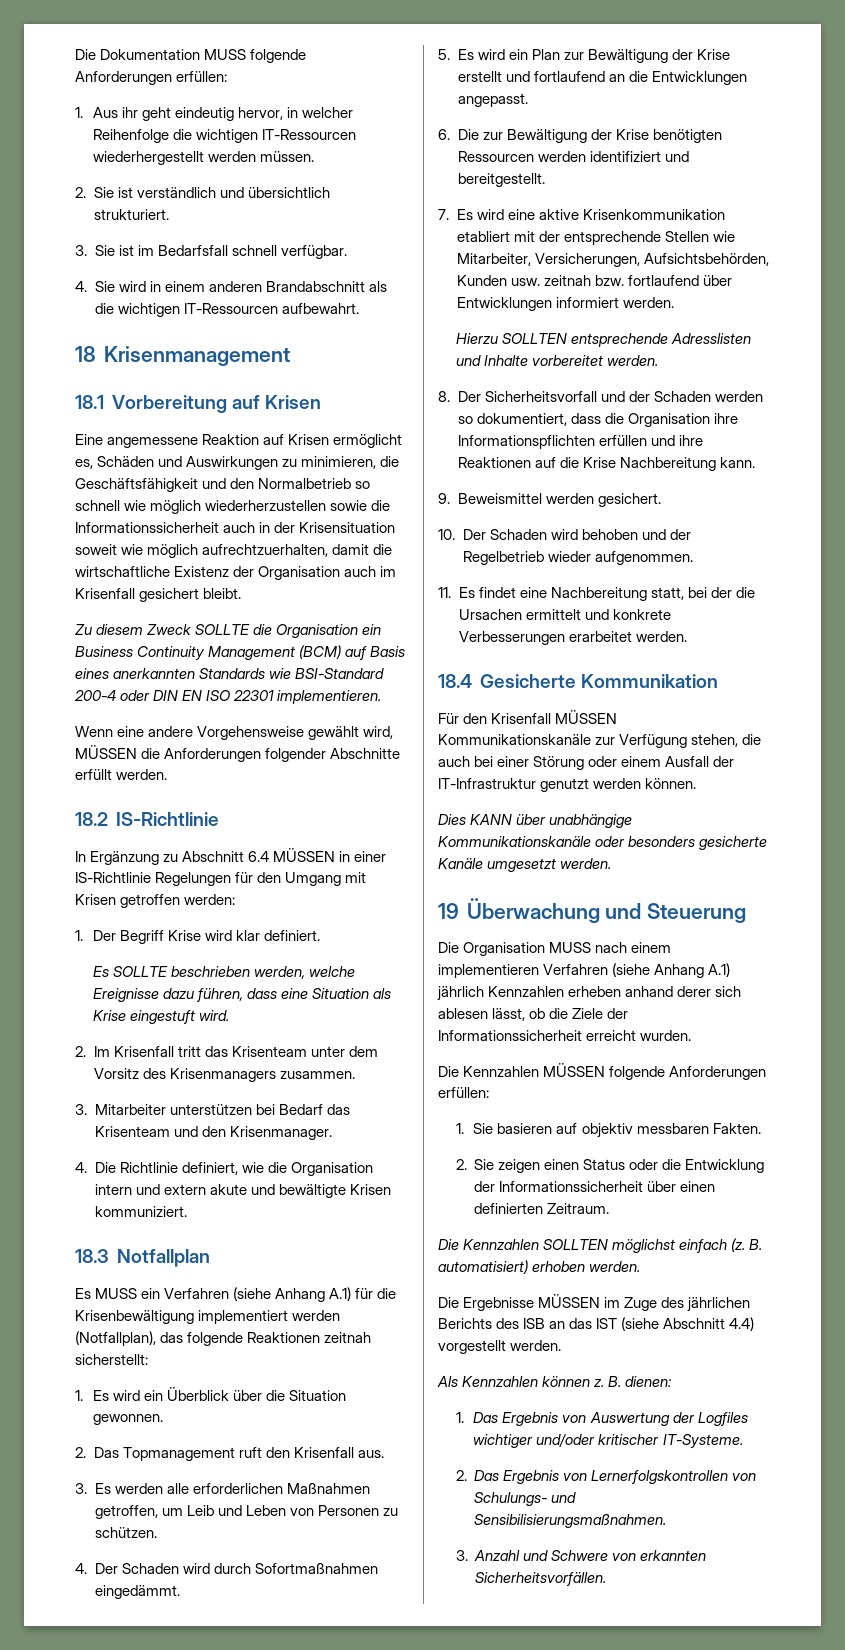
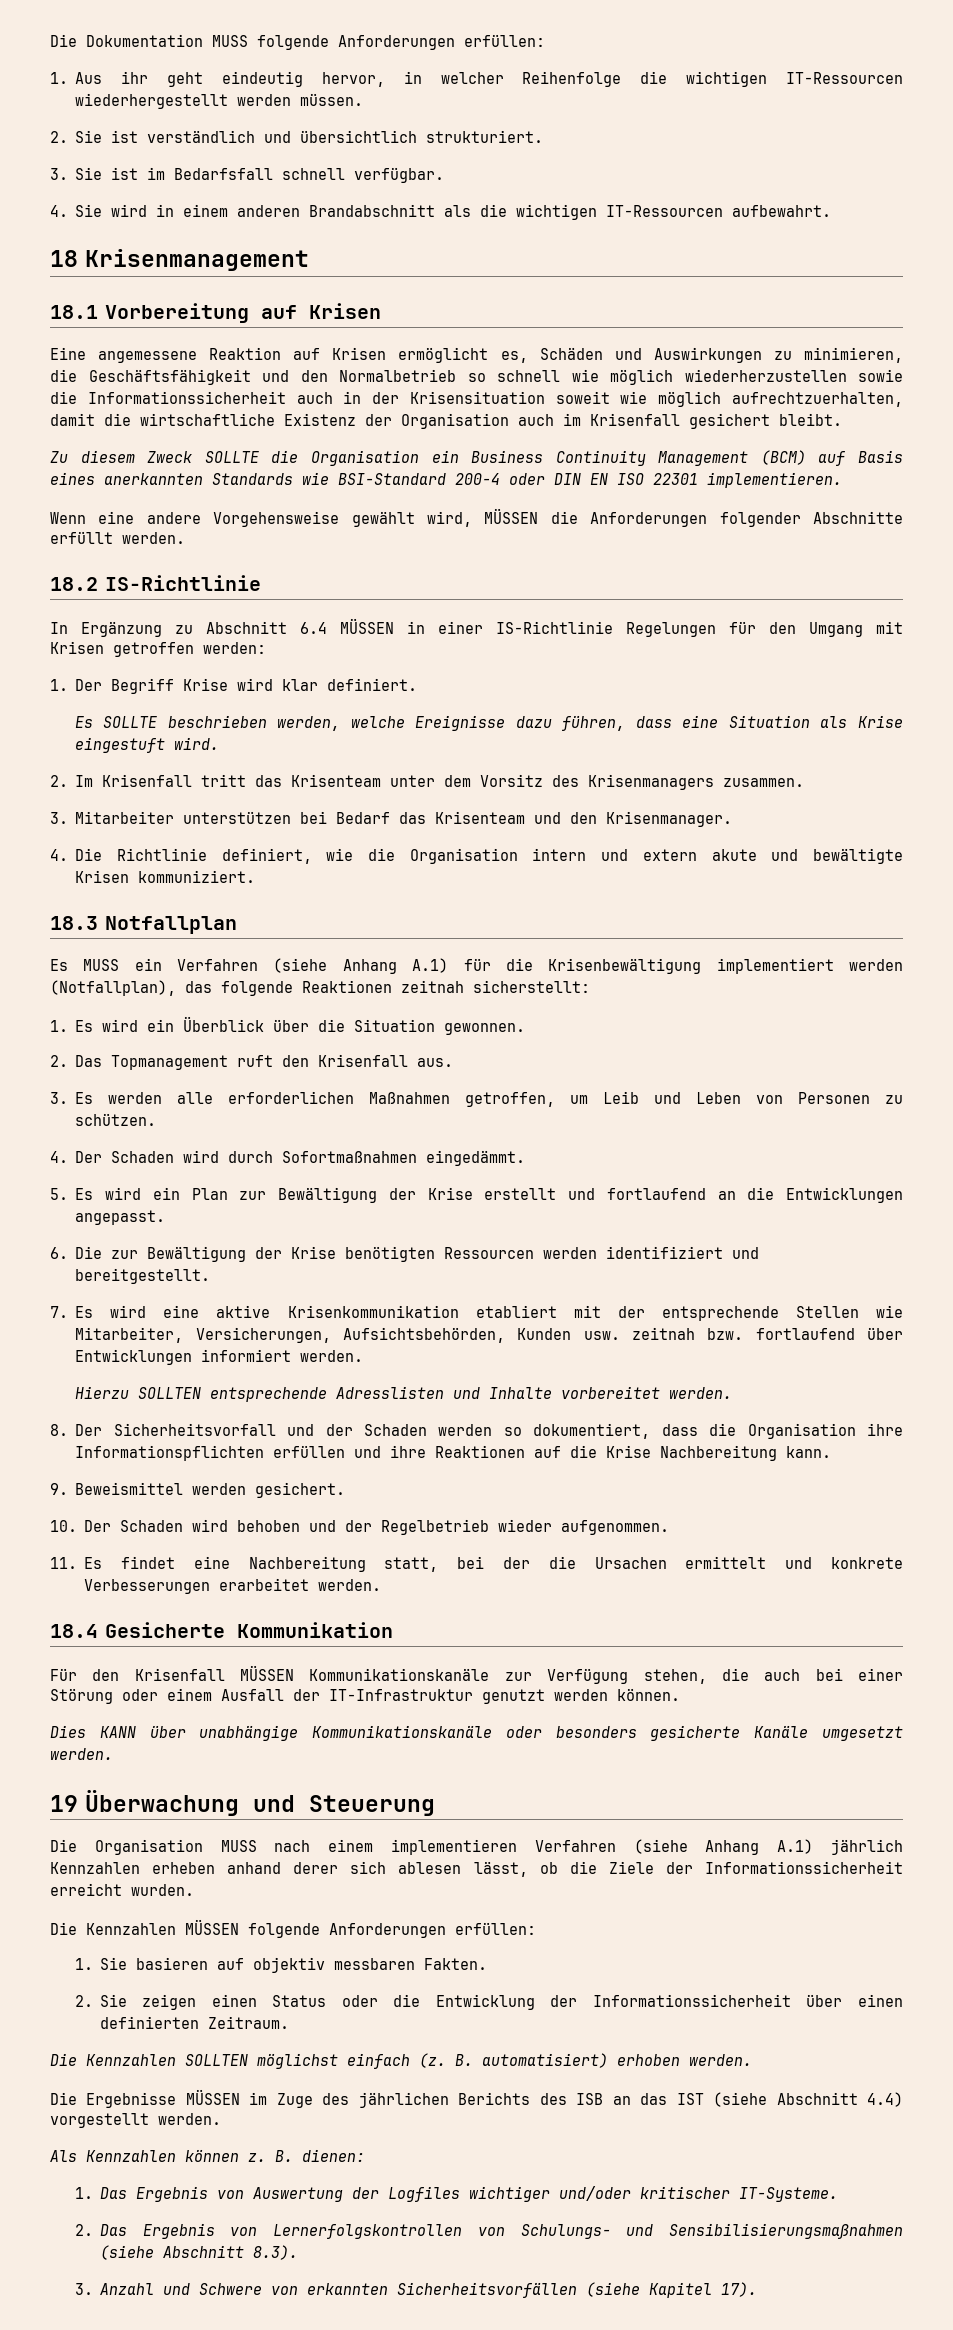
[474,1514,667,1528] Sensibilisierungsmaßnahmen. -> [669,2223,903,2239] [99,2245,298,2260] Sensibilisierungsmaßnahmen (siehe Abschnitt 8.3).
[475,1572,607,1586] Sicherheitsvorfällen. -> [396,2282,757,2298] Sicherheitsvorfällen (siehe Kapitel 17).

